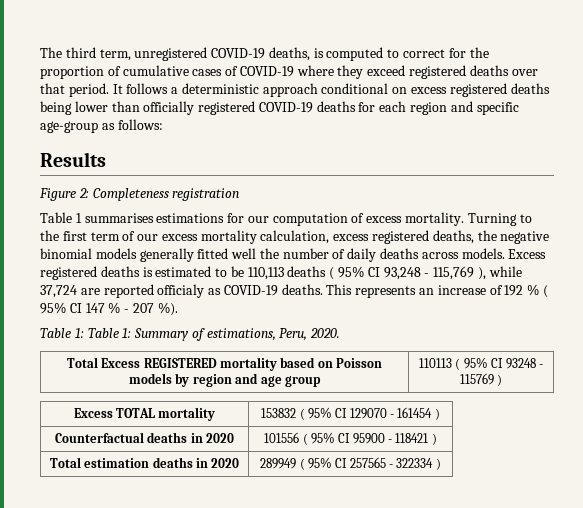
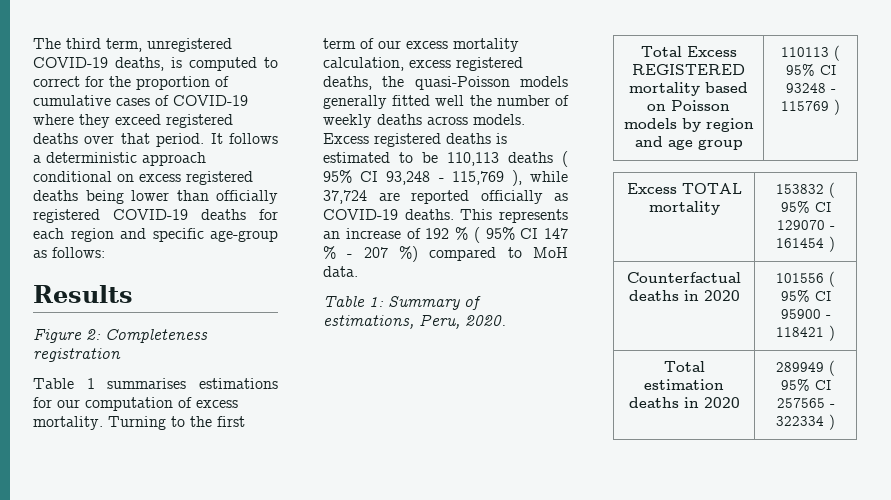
[500,231,550,244] [40,248,92,259] negative binomial -> [414,76,510,90] quasi-Poisson
[347,248,377,262] daily -> [323,114,372,128] weekly
[157,284,205,298] officialy -> [480,190,543,204] officially
[157,302,178,316] [40,328,132,338] %). // Table 1: Table 1: -> [399,246,568,262] [323,266,358,277] [323,296,384,307] %) compared to MoH data. // Table 1:

